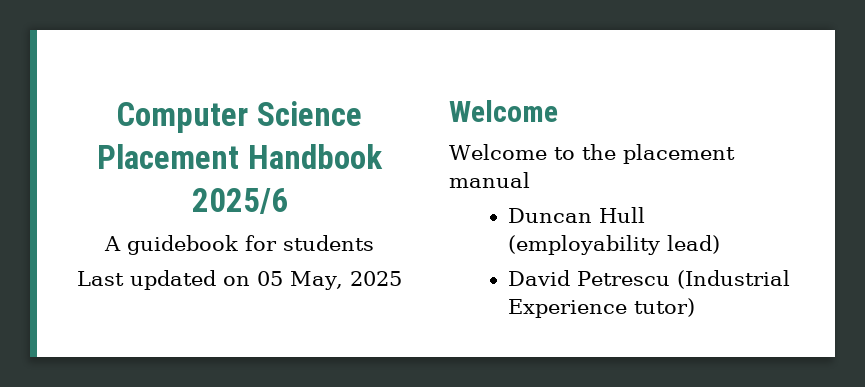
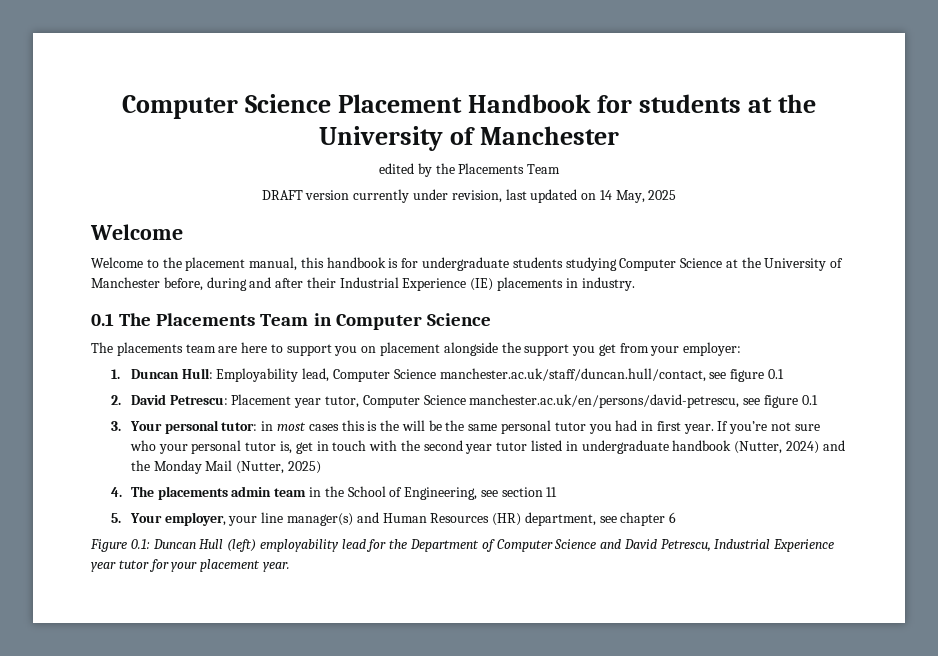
[191,188,288,214] [104,235,238,255] 2025/6 // A guidebook -> (592, 103) none
[76,271,124,286] // Last -> [747,94,816,113] [319,126,619,151] [378,163,561,177] [261,189,527,203] at the University of Manchester // edited by the Placements Team // DRAFT version currently under revision, last
[256,271,283,286] 05 -> [599,190,612,200] 14
[449,172,530,188] [508,207,646,223] [508,235,721,255] [508,270,791,289] [508,298,696,318] manual // Duncan Hull (employability lead) // David Petrescu (Industrial Experience tutor) -> [249,257,844,271] [91,277,635,291] [91,313,491,330] [91,342,742,356] [110,368,784,382] [110,394,818,408] [110,420,820,434] [129,440,845,454] [130,460,322,474] [110,486,558,500] [110,512,677,526] [90,539,835,552] [91,559,290,572] manual, this handbook is for undergraduate students studying Computer Science at the University of Manchester before, during and after their Industrial Experience (IE) placements in industry. // 0.1 The Placements Team in Computer Science // The placements team are here to support you on placement alongside the support you get from your employer: // 1. Duncan Hull: Employability lead, Computer Science manchester.ac.uk/staff/duncan.hull/contact, see figure 0.1 // 2. David Petrescu: Placement year tutor, Computer Science manchester.ac.uk/en/persons/david-petrescu, see figure 0.1 // 3. Your personal tutor: in most cases this is the will be the same personal tutor you had in first year. If you’re not sure who your personal tutor is, get in touch with the second year tutor listed in undergraduate handbook (Nutter, 2024) and the Monday Mail (Nutter, 2025) // 4. The placements admin team in the School of Engineering, see section 11 // 5. Your employer, your line manager(s) and Human Resources (HR) department, see chapter 6 // Figure 0.1: Duncan Hull (left) employability lead for the Department of Computer Science and David Petrescu, Industrial Experience year tutor for your placement year.

